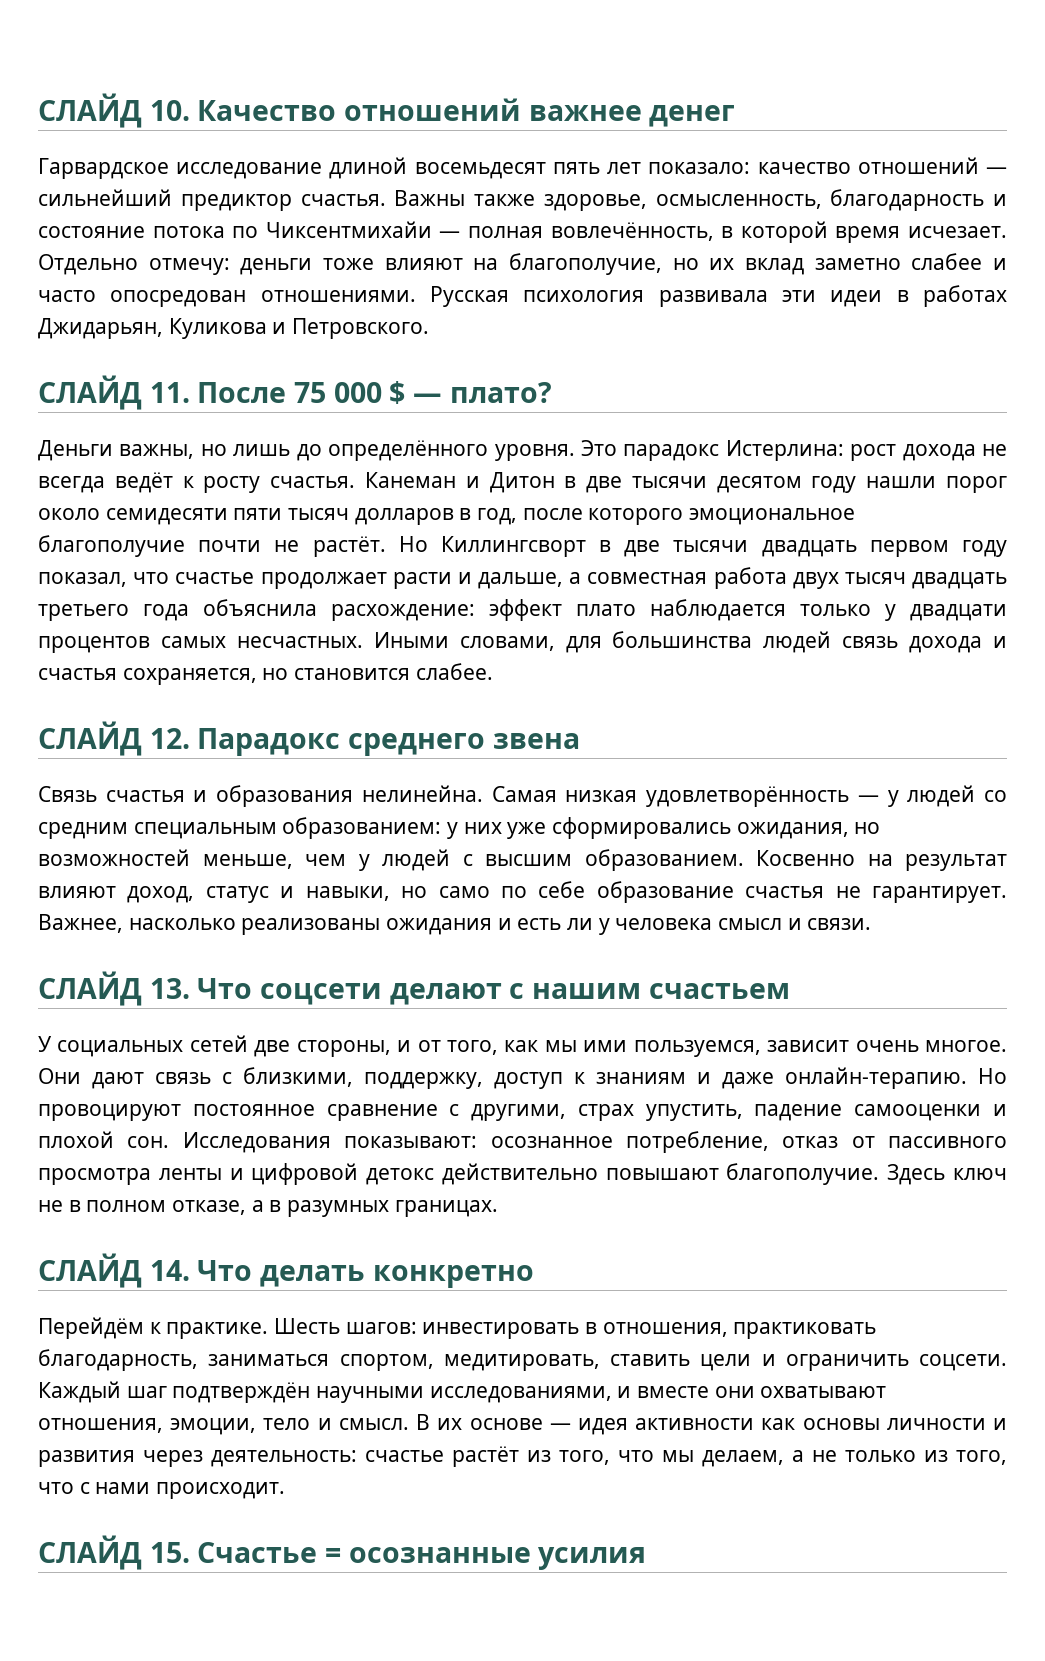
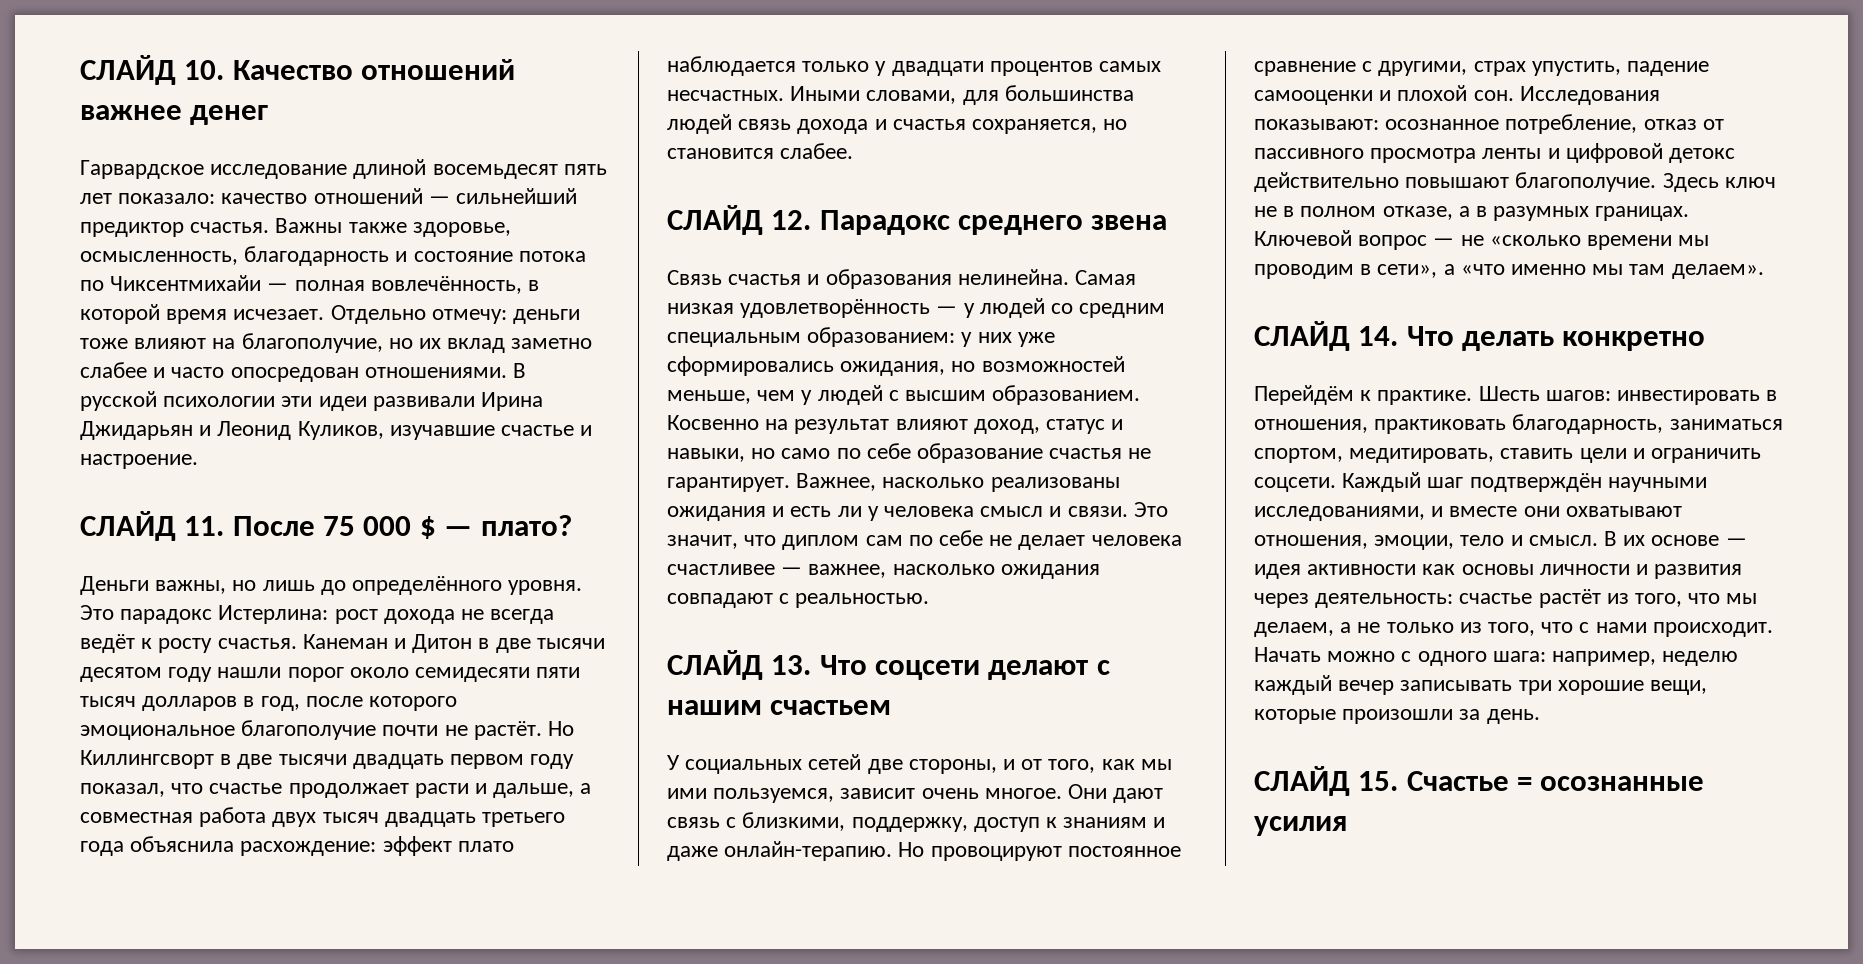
[430,285,1008,307] [38,318,430,339] Русская психология развивала эти идеи в работах Джидарьян, Куликова и Петровского. -> [513,363,527,378] [80,391,544,411] [80,421,593,440] [80,454,198,469] В русской психологии эти идеи развивали Ирина Джидарьян и Леонид Куликов, изучавшие счастье и настроение.
(872, 924) none -> [1133,502,1168,517] [667,530,1182,550] [667,564,1100,579] [667,593,930,608] Это значит, что диплом сам по себе не делает человека счастливее — важнее, насколько ожидания совпадают с реальностью.
(498, 1208) none -> [1254,230,1710,250] [1254,264,1764,279] Ключевой вопрос — не «сколько времени мы проводим в сети», а «что именно мы там делаем».
(286, 1490) none -> [1254,647,1739,666] [1254,675,1708,695] [1254,709,1540,724] Начать можно с одного шага: например, неделю каждый вечер записывать три хорошие вещи, которые произошли за день.

